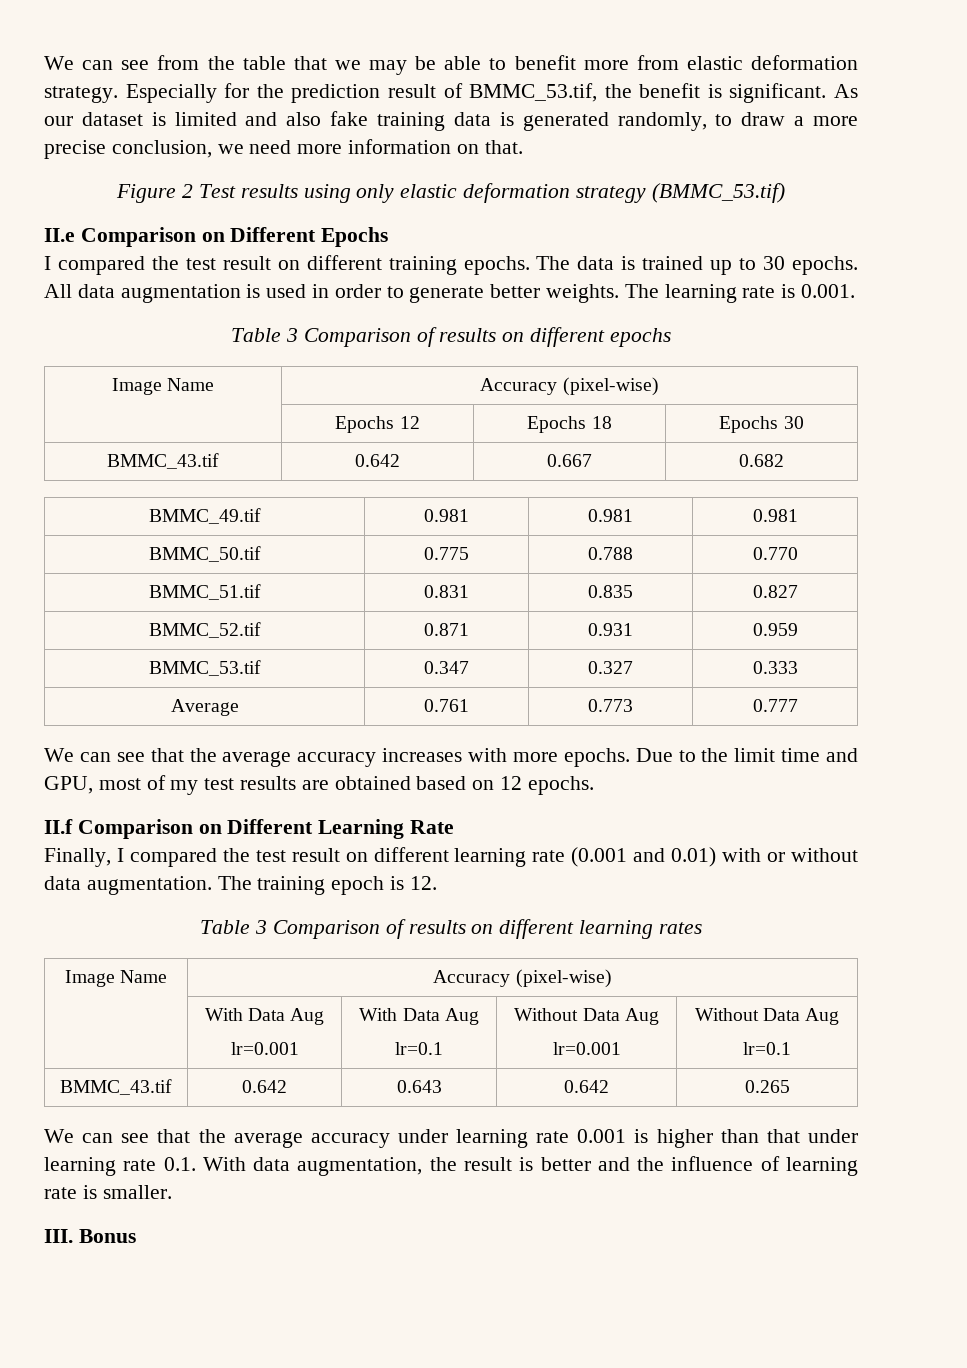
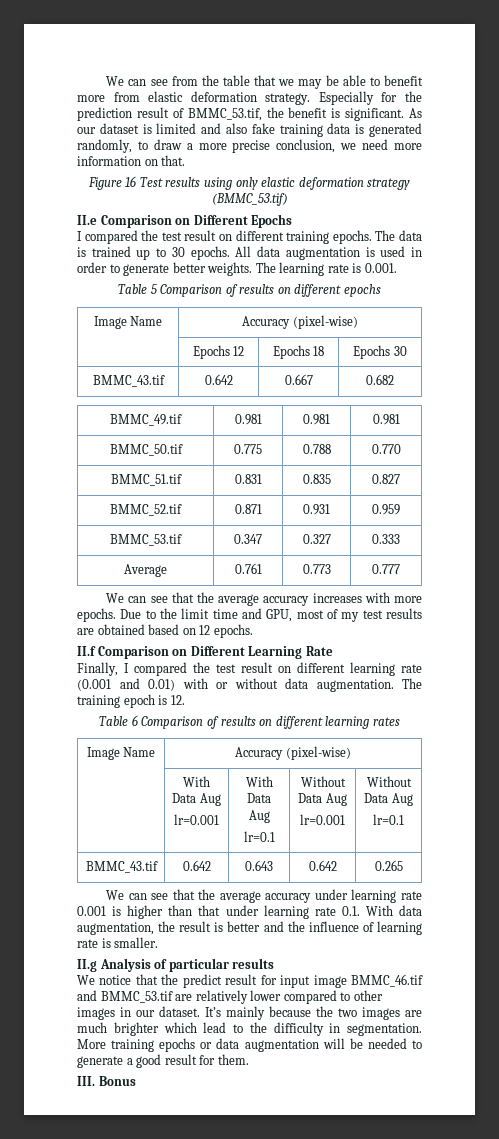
[182,184,194,198] 2 -> [125,176,137,187] 16
[285,328,298,342] 3 -> [150,284,157,294] 5
[255,920,268,934] 3 -> [131,715,138,726] 6
(172, 1192) none -> [77,958,275,972] [77,974,424,988] [77,990,383,1004] [77,1006,422,1020] [77,1022,422,1036] [77,1038,422,1052] [77,1054,249,1068] // II.g Analysis of particular results // We notice that the predict result for input image BMMC_46.tif and BMMC_53.tif are relatively lower compared to other images in our dataset. It’s mainly because the two images are much brighter which lead to the difficulty in segmentation. More training epochs or data augmentation will be needed to generate a good result for them.

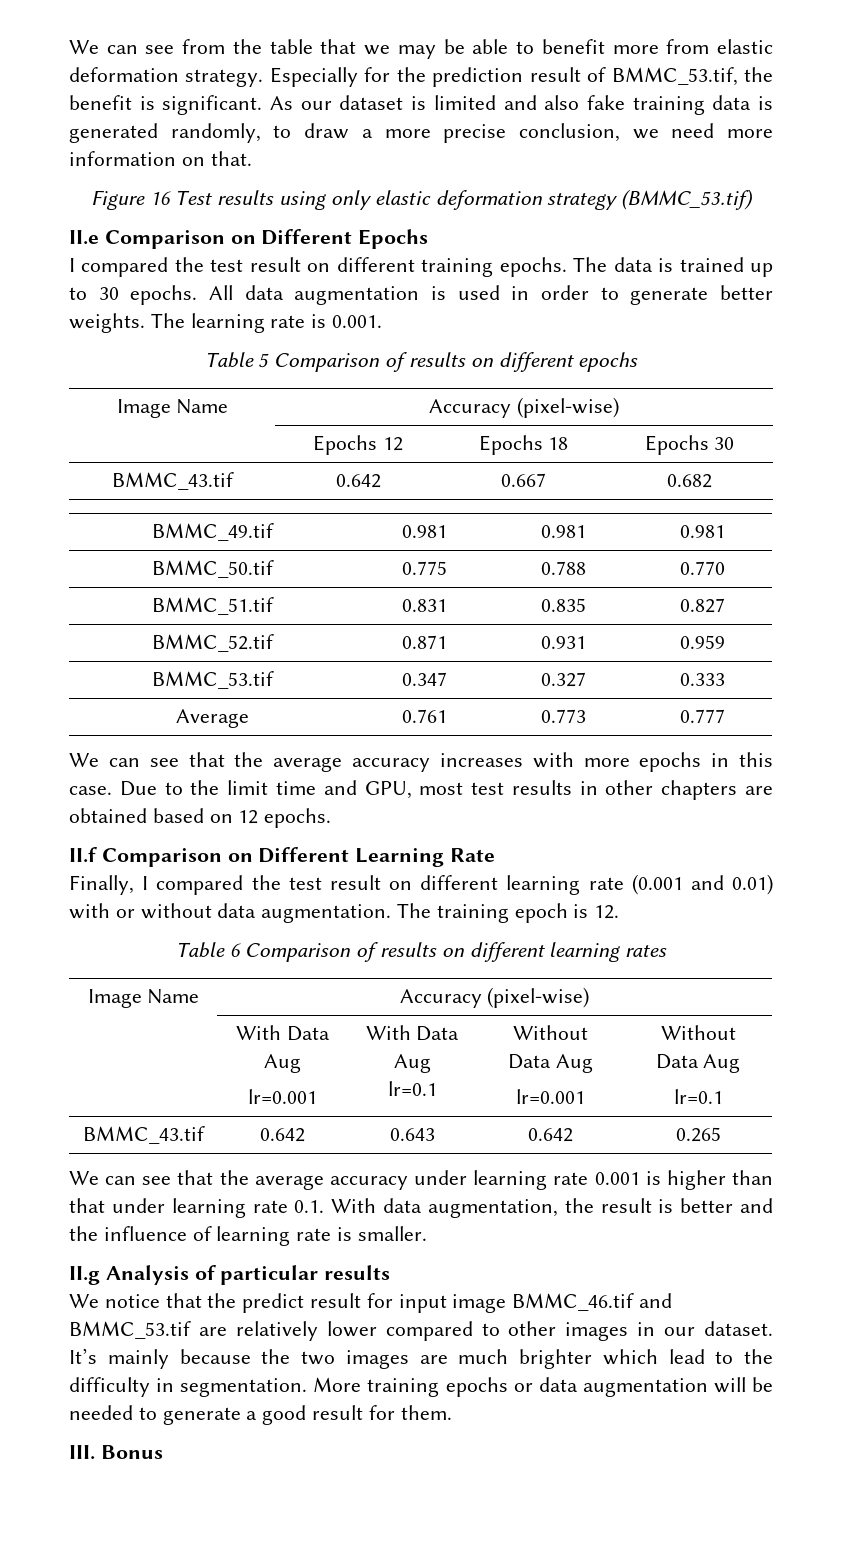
[77,608,116,622] epochs. -> [639,752,773,772] [69,786,112,795] epochs in this case.
[327,608,422,622] of my test results -> [471,780,738,800] test results in other chapters

